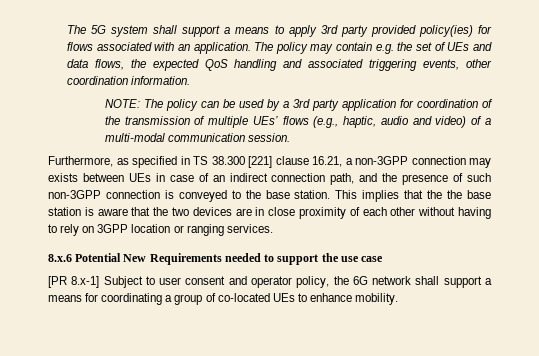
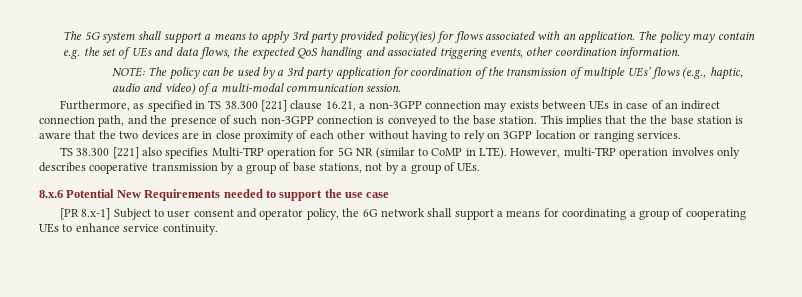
(273, 228) none -> [59,147,740,159] [39,162,481,174] // TS 38.300 [221] also specifies Multi-TRP operation for 5G NR (similar to CoMP in LTE). However, multi-TRP operation involves only describes cooperative transmission by a group of base stations, not by a group of UEs.
[217,293,270,302] co-located -> [685,209,746,220] cooperating
[355,293,399,305] mobility. -> [123,224,218,235] service continuity.

